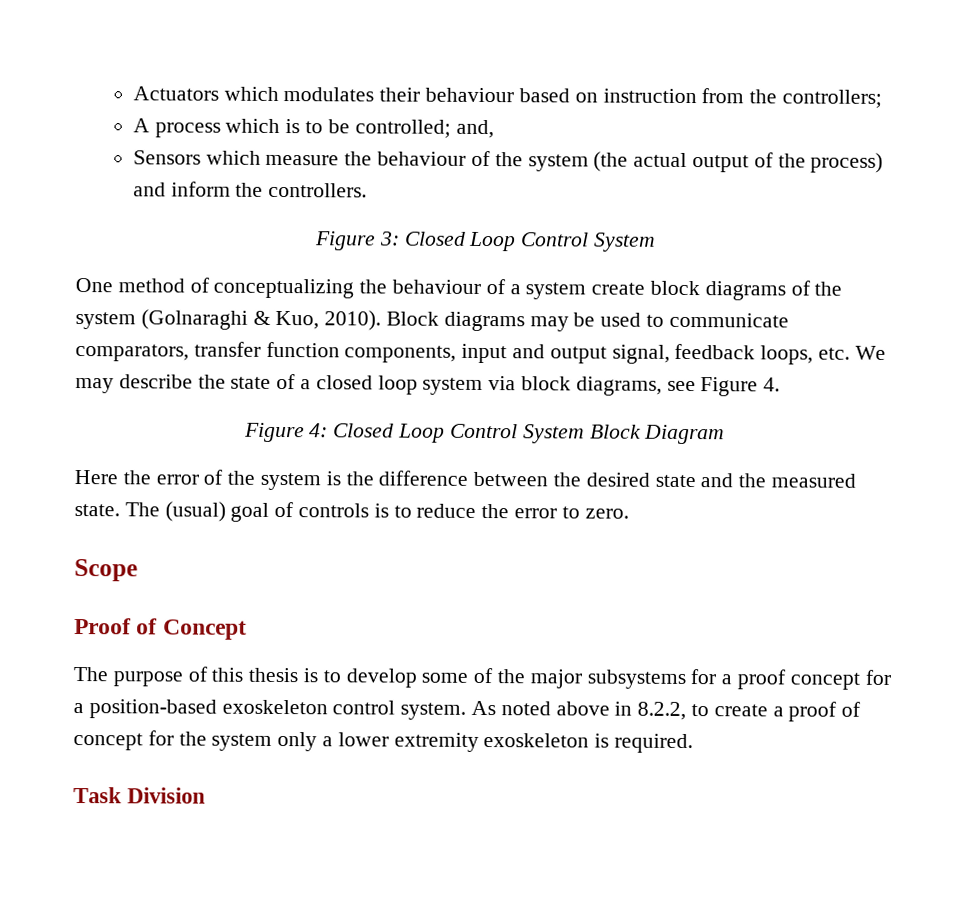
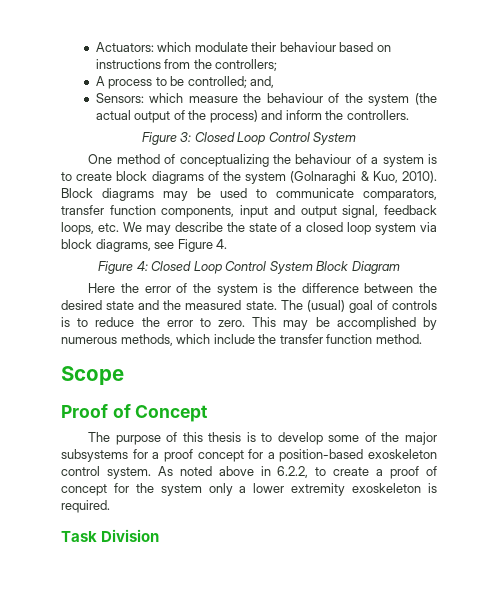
[132,86,375,102] Actuators which modulates -> [95,42,248,52] Actuators: which modulate
[602,88,697,104] instruction -> [95,59,161,69] instructions
[225,118,301,134] which is -> (153, 84) none
[132,150,201,165] Sensors -> [95,93,144,103] Sensors:
(587, 291) none -> [428,154,438,164] [61,172,72,181] is to
(629, 513) none -> [252,317,438,330] [61,334,422,346] This may be accomplished by numerous methods, which include the transfer function method.
[637,701,687,720] 8.2.2, -> [277,466,309,478] 6.2.2,

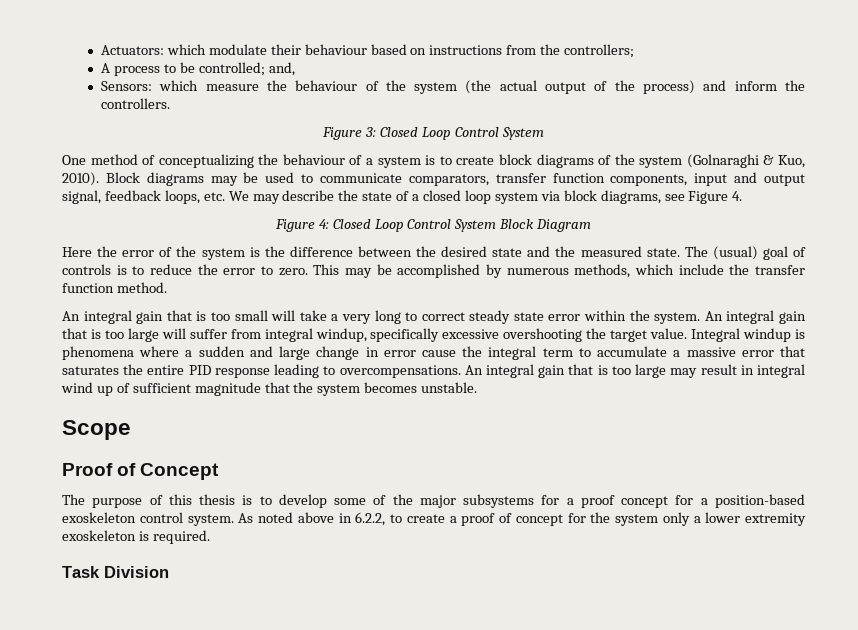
(422, 339) none -> [62,310,806,324] [62,328,806,342] [62,346,805,360] [62,364,805,378] [61,382,478,396] // An integral gain that is too small will take a very long to correct steady state error within the system. An integral gain that is too large will suffer from integral windup, specifically excessive overshooting the target value. Integral windup is phenomena where a sudden and large change in error cause the integral term to accumulate a massive error that saturates the entire PID response leading to overcompensations. An integral gain that is too large may result in integral wind up of sufficient magnitude that the system becomes unstable.

